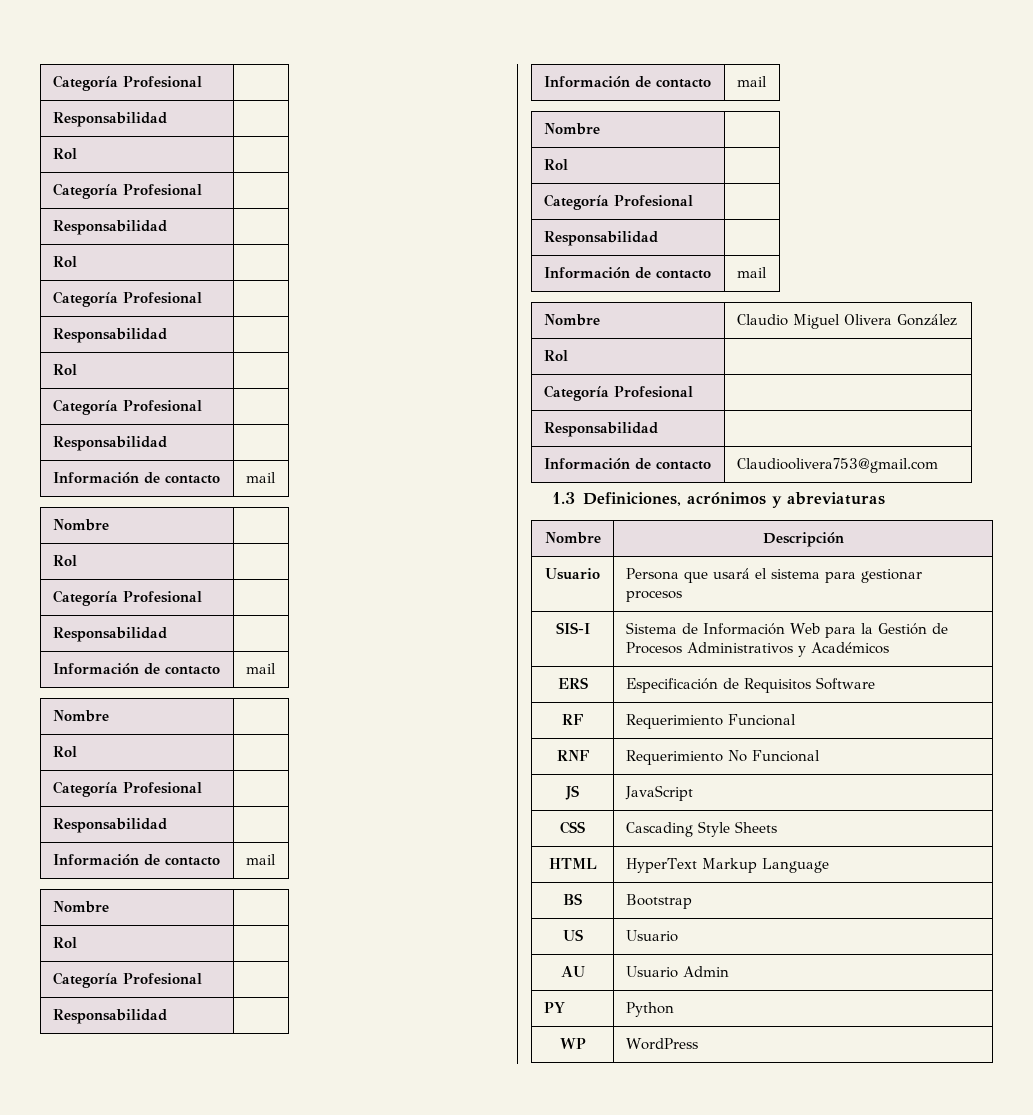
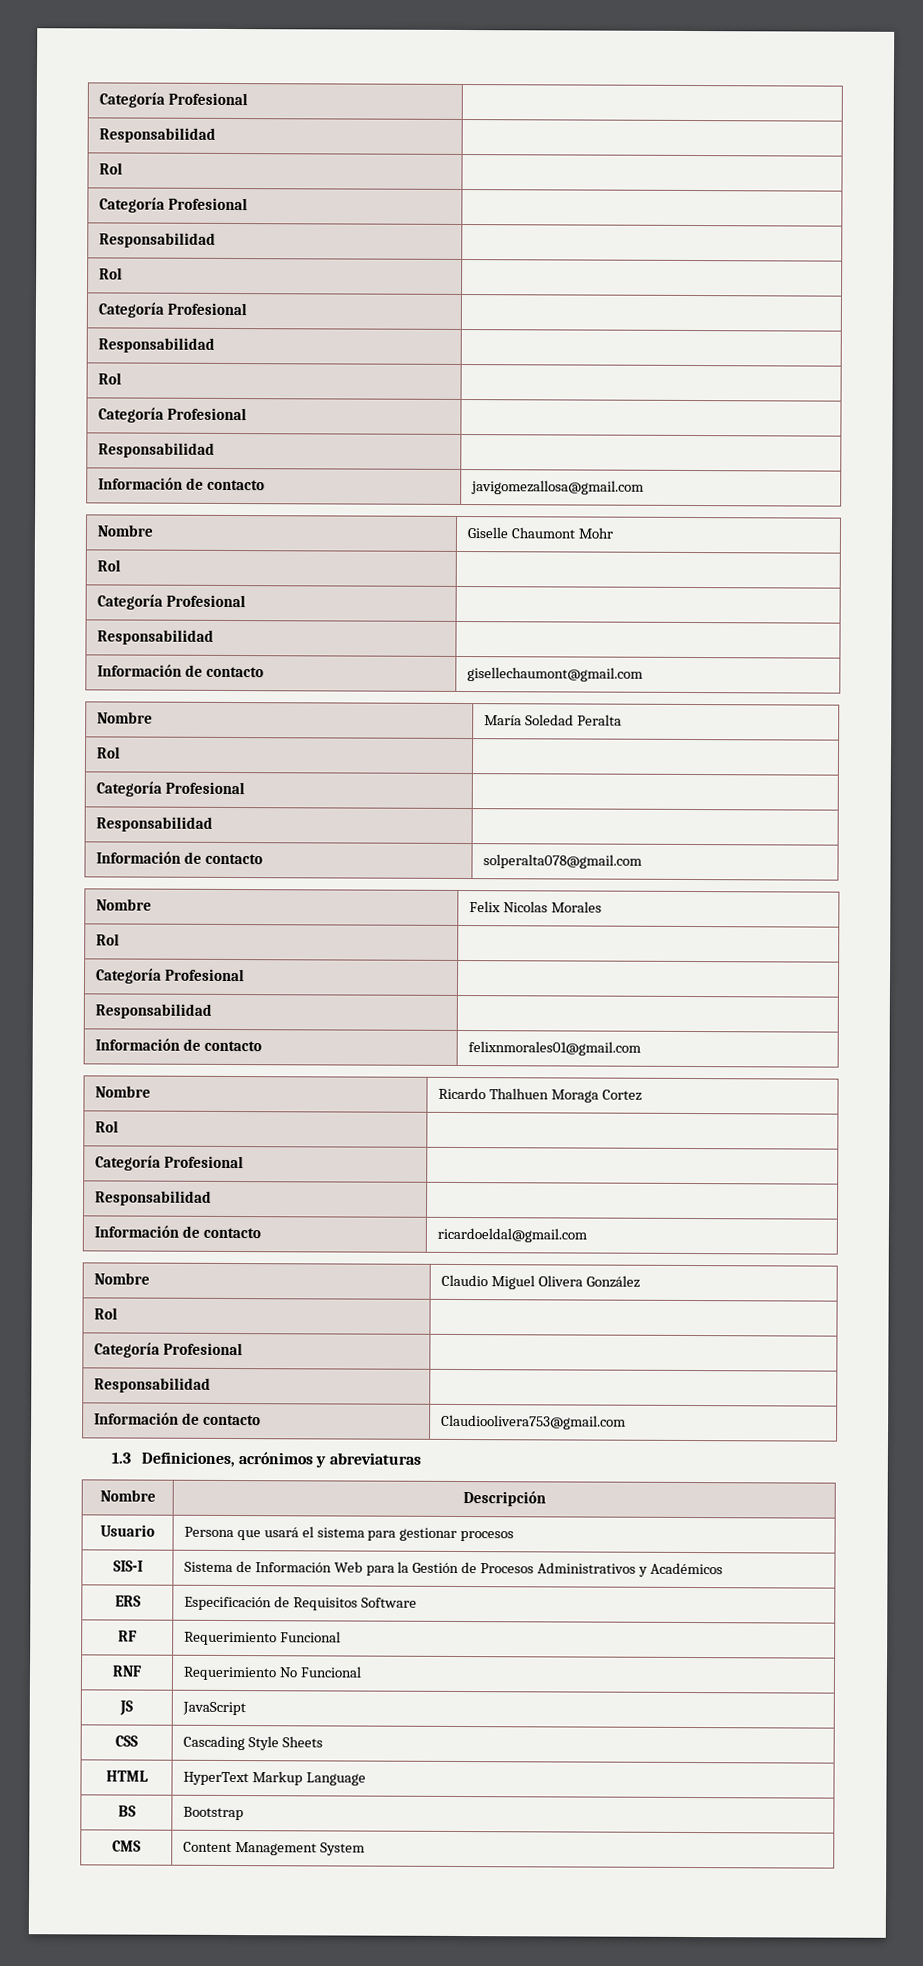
[245,472,276,483] [52,519,109,531] [52,555,77,566] [52,590,202,606] [52,627,167,642] [52,663,220,675] [245,663,276,674] [52,710,109,722] [52,746,77,757] [52,781,202,797] [52,818,167,833] [52,854,220,866] [245,854,276,865] [52,901,109,913] [52,937,77,948] [52,972,202,988] [52,1009,167,1024] [543,76,711,88] [736,76,767,87] [543,123,600,135] [543,159,568,170] [543,194,693,210] [543,231,658,246] [543,267,711,279] [736,267,767,278] mail // Nombre | // Rol | // Categoría Profesional | // Responsabilidad | // Información de contacto | mail // Nombre | // Rol | // Categoría Profesional | // Responsabilidad | // Información de contacto | mail // Nombre | // Rol | // Categoría Profesional | // Responsabilidad | // Información de contacto | mail // Nombre | // Rol | // Categoría Profesional | // Responsabilidad | // Información de contacto | mail -> [470,480,644,495] [96,524,153,537] [466,527,613,539] [96,559,121,572] [96,594,246,610] [96,629,214,645] [96,664,264,678] [466,667,643,682] [96,711,153,724] [483,714,622,726] [95,746,121,759] [95,781,245,797] [95,816,213,832] [95,851,263,865] [482,854,642,869] [95,898,152,911] [468,901,602,913] [95,933,120,946] [94,968,245,984] [94,1003,212,1019] [94,1038,262,1052] [467,1041,641,1056] [94,1085,151,1098] [437,1087,642,1103] [94,1120,119,1133] [94,1155,244,1171] [94,1190,212,1206] [93,1225,261,1239] [436,1227,587,1243] javigomezallosa@gmail.com // Nombre | Giselle Chaumont Mohr // Rol | // Categoría Profesional | // Responsabilidad | // Información de contacto | gisellechaumont@gmail.com // Nombre | María Soledad Peralta // Rol | // Categoría Profesional | // Responsabilidad | // Información de contacto | solperalta078@gmail.com // Nombre | Felix Nicolas Morales // Rol | // Categoría Profesional | // Responsabilidad | // Información de contacto | felixnmorales01@gmail.com // Nombre | Ricardo Thalhuen Moraga Cortez // Rol | // Categoría Profesional | // Responsabilidad | // Información de contacto | ricardoeldal@gmail.com
[562,929,583,941] [625,930,678,942] [560,966,585,977] [625,966,729,978] [543,1002,565,1013] [625,1002,674,1017] [559,1038,586,1049] [625,1038,698,1050] US | Usuario // AU | Usuario Admin // PY | Python // WP | WordPress -> [112,1840,141,1852] [182,1841,365,1856] CMS | Content Management System

